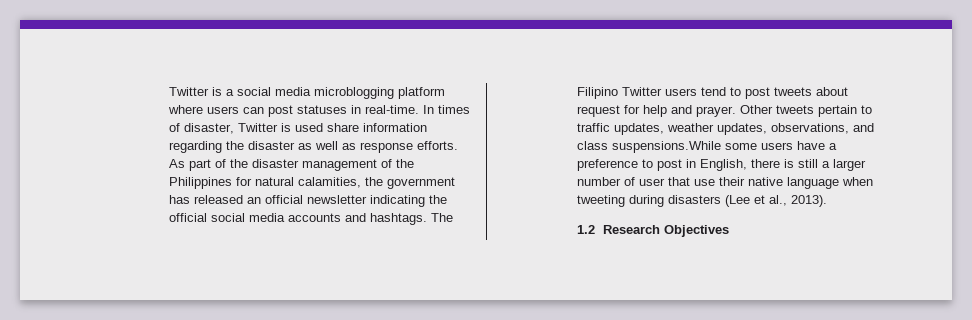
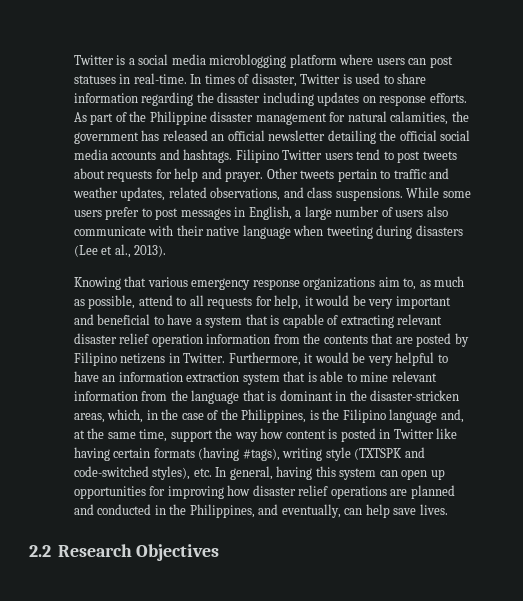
(323, 127) none -> [383,75,394,84] to
[297,141,356,150] as well as -> [262,92,376,106] including updates on
(248, 163) none -> [149,111,207,125] Philippine
[380,159,414,168] [168,177,232,189] of the Philippines -> (327, 119) none
[369,195,425,207] indicating -> [327,130,376,144] detailing
[430,213,453,222] The -> (233, 156) none
[576,105,620,117] request -> [107,170,153,182] requests
[613,123,664,135] updates, -> [429,168,450,179] and
(767, 129) none -> [168,187,207,198] related
[611,141,837,153] [576,159,682,171] suspensions.While some users have a preference to post -> [335,187,471,201] [73,207,231,220] suspensions. While some users prefer to post messages
[750,159,866,171] [576,177,715,186] there is still a larger number of user that use -> [295,206,448,220] [73,225,174,236] a large number of users also communicate with
[576,225,595,234] 1.2 -> [73,276,465,290] [73,295,451,309] [73,314,443,328] [73,333,469,347] [73,352,448,366] [73,371,437,385] [73,390,460,404] [73,409,464,423] [73,428,458,442] [73,447,425,461] [73,466,445,480] [73,485,455,499] [73,504,448,518] [29,545,51,557] Knowing that various emergency response organizations aim to, as much as possible, attend to all requests for help, it would be very important and beneficial to have a system that is capable of extracting relevant disaster relief operation information from the contents that are posted by Filipino netizens in Twitter. Furthermore, it would be very helpful to have an information extraction system that is able to mine relevant information from the language that is dominant in the disaster-stricken areas, which, in the case of the Philippines, is the Filipino language and, at the same time, support the way how content is posted in Twitter like having certain formats (having #tags), writing style (TXTSPK and code-switched styles), etc. In general, having this system can open up opportunities for improving how disaster relief operations are planned and conducted in the Philippines, and eventually, can help save lives. // 2.2

